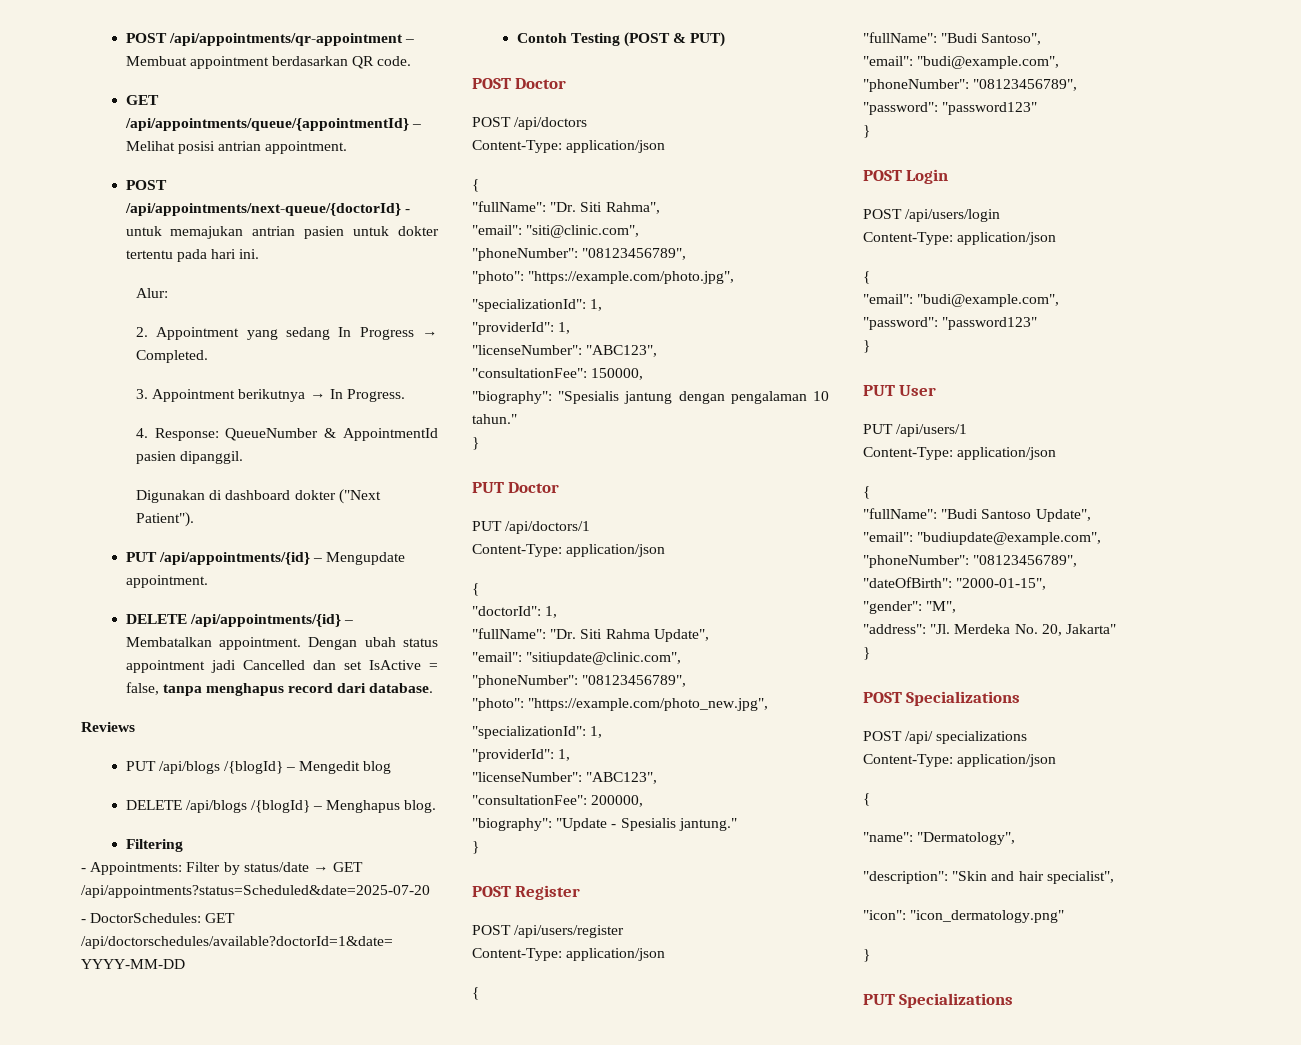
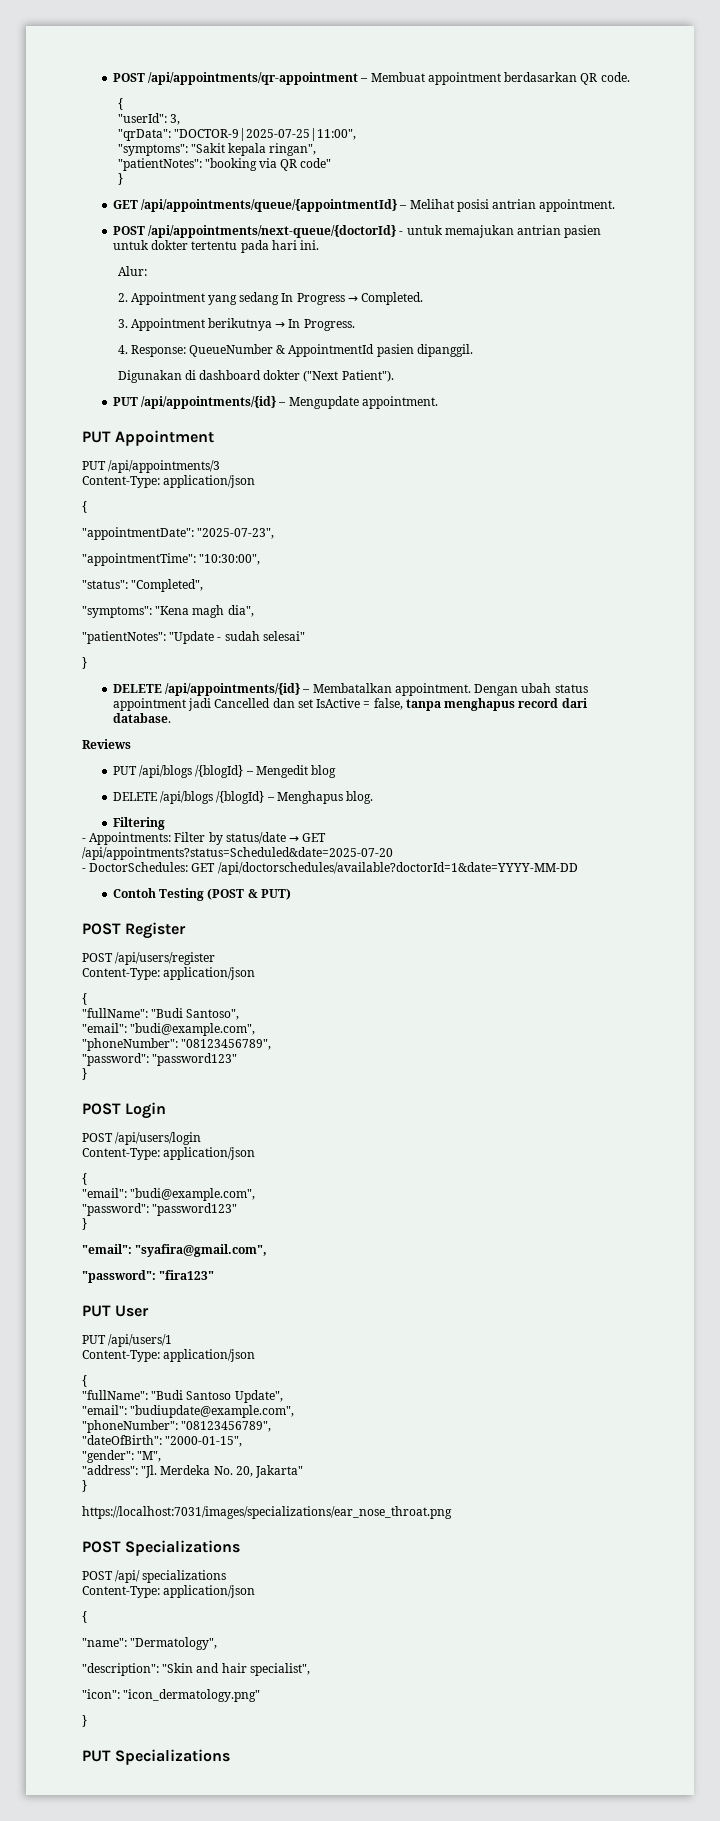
(412, 61) none -> [117,98,123,110] [117,113,180,125] [117,128,356,141] [117,143,317,156] [117,158,332,171] [117,173,123,185] // { // "userId": 3, // "qrData": "DOCTOR-9|2025-07-25|11:00", // "symptoms": "Sakit kepala ringan", // "patientNotes": "booking via QR code" // }
(208, 581) none -> [82,430,215,446] [82,460,221,473] [82,475,256,488] [82,501,87,513] [82,527,275,540] [82,553,261,566] [82,579,204,592] [82,605,254,618] [82,631,305,644] [82,657,87,669] // PUT Appointment // PUT /api/appointments/3 // Content-Type: application/json // { // "appointmentDate": "2025-07-23", // "appointmentTime": "10:30:00", // "status": "Completed", // "symptoms": "Kena magh dia", // "patientNotes": "Update - sudah selesai" // }
[472,78,567,89] [472,117,588,130] [472,140,666,153] [472,179,479,192] [472,201,660,214] [472,225,640,238] [472,248,687,261] [472,271,735,284] [472,299,603,312] [472,322,571,335] [472,345,658,357] [472,368,644,380] [472,391,829,404] [472,414,517,424] [472,437,479,450] [472,482,560,493] [472,521,591,534] [472,544,666,557] [472,583,479,596] [472,606,558,618] [472,628,709,642] [472,652,682,665] [472,675,687,688] [472,698,769,711] [472,726,603,739] [472,749,571,762] [472,772,658,784] [472,795,644,807] [472,818,737,831] [472,841,479,854] // POST Doctor // POST /api/doctors // Content-Type: application/json // { // "fullName": "Dr. Siti Rahma", // "email": "siti@clinic.com", // "phoneNumber": "08123456789", // "photo": "https://example.com/photo.jpg", // "specializationId": 1, // "providerId": 1, // "licenseNumber": "ABC123", // "consultationFee": 150000, // "biography": "Spesialis jantung dengan pengalaman 10 tahun." // } // PUT Doctor // PUT /api/doctors/1 // Content-Type: application/json // { // "doctorId": 1, // "fullName": "Dr. Siti Rahma Update", // "email": "sitiupdate@clinic.com", // "phoneNumber": "08123456789", // "photo": "https://example.com/photo_new.jpg", // "specializationId": 1, // "providerId": 1, // "licenseNumber": "ABC123", // "consultationFee": 200000, // "biography": "Update - Spesialis jantung." // } -> (291, 894) none
(870, 346) none -> [82,1244,268,1257] [82,1270,215,1283] // "email": "syafira@gmail.com", // "password": "fira123"
(870, 653) none -> [82,1506,452,1519] // https://localhost:7031/images/specializations/ear_nose_throat.png

